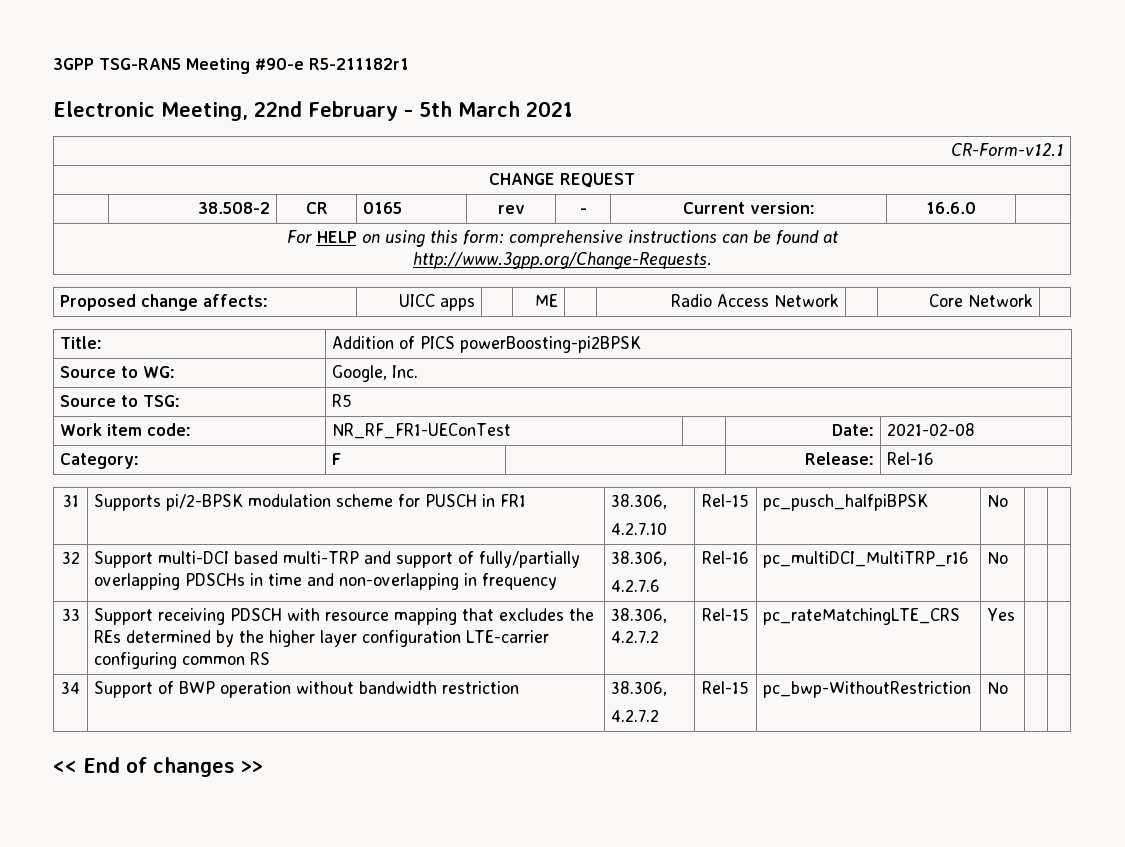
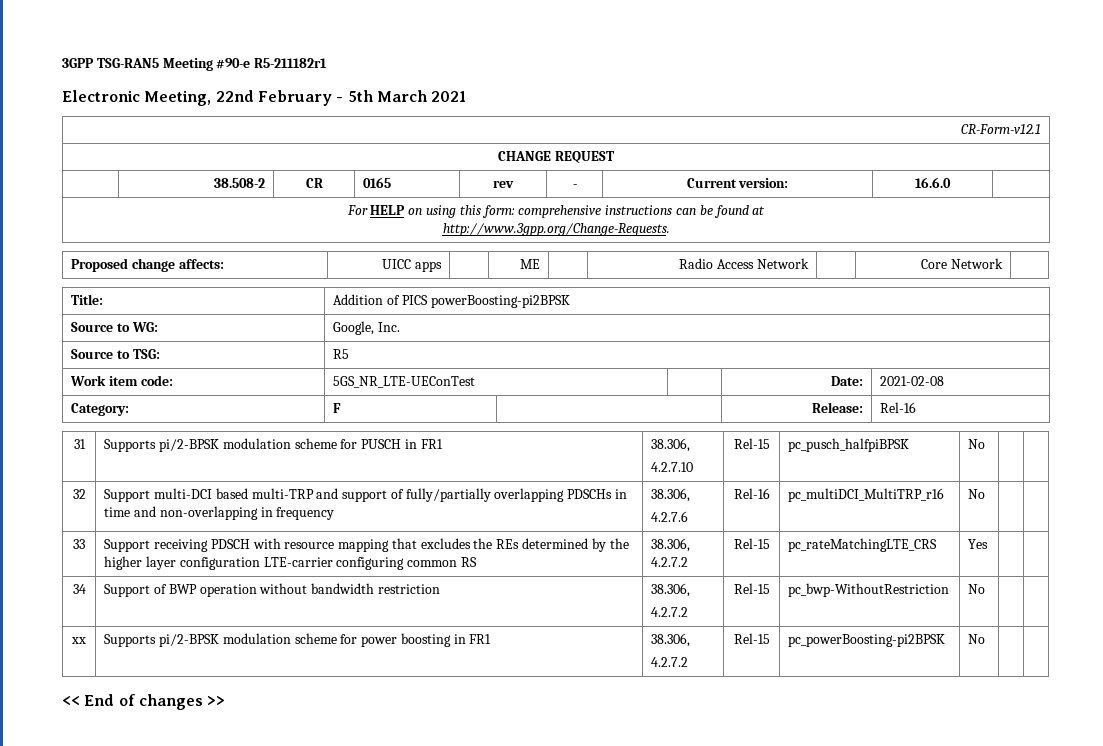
[332,423,512,439] NR_RF_FR1-UEConTest -> [333,376,476,388] 5GS_NR_LTE-UEConTest
(1009, 688) none -> [71,637,86,644] [104,633,492,647] [651,633,691,647] [651,657,689,667] [733,633,770,644] [788,634,946,647] [968,634,986,644] // xx | Supports pi/2-BPSK modulation scheme for power boosting in FR1 | 38.306, // 4.2.7.2 | Rel-15 | pc_powerBoosting-pi2BPSK | No | |

